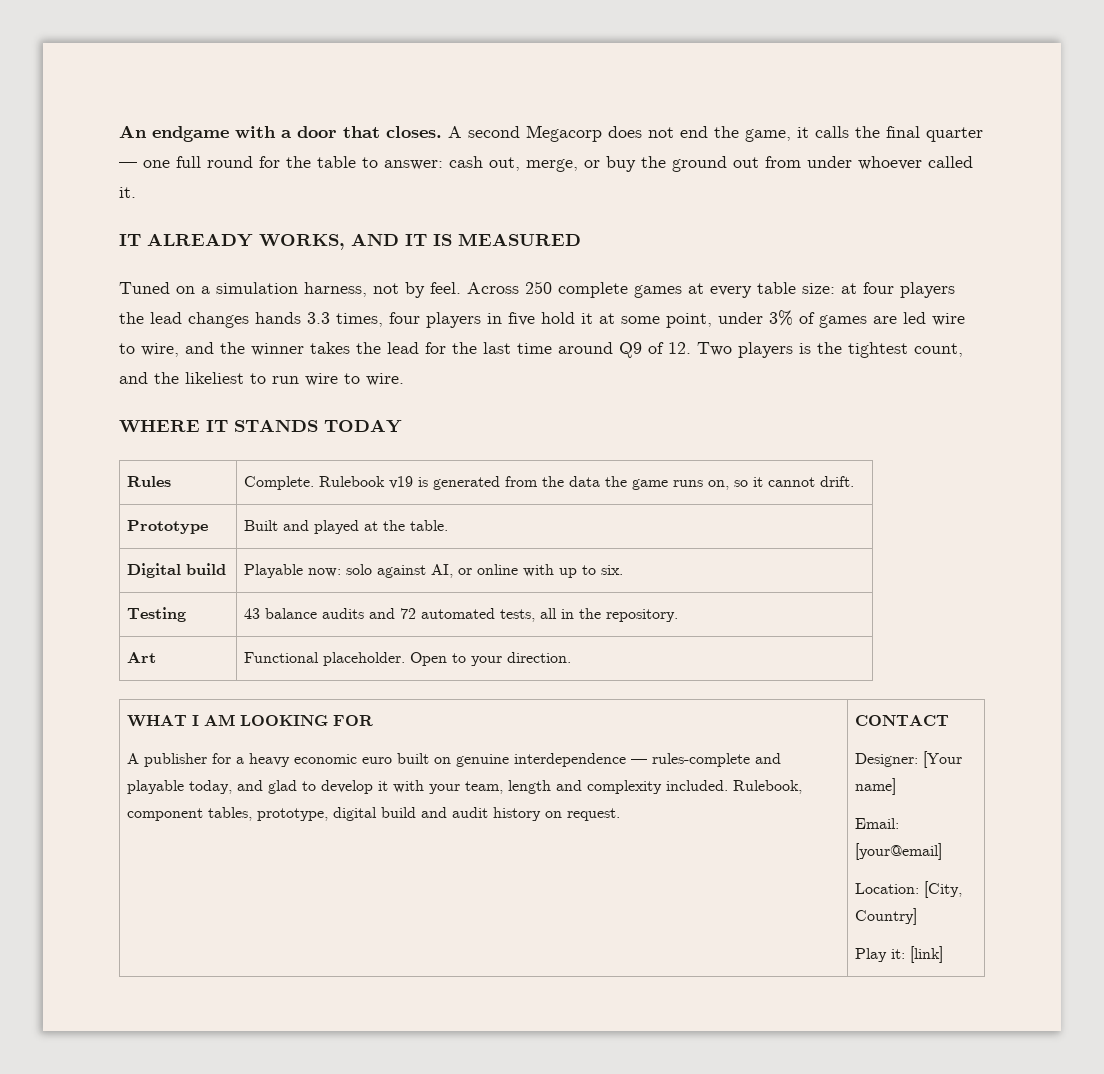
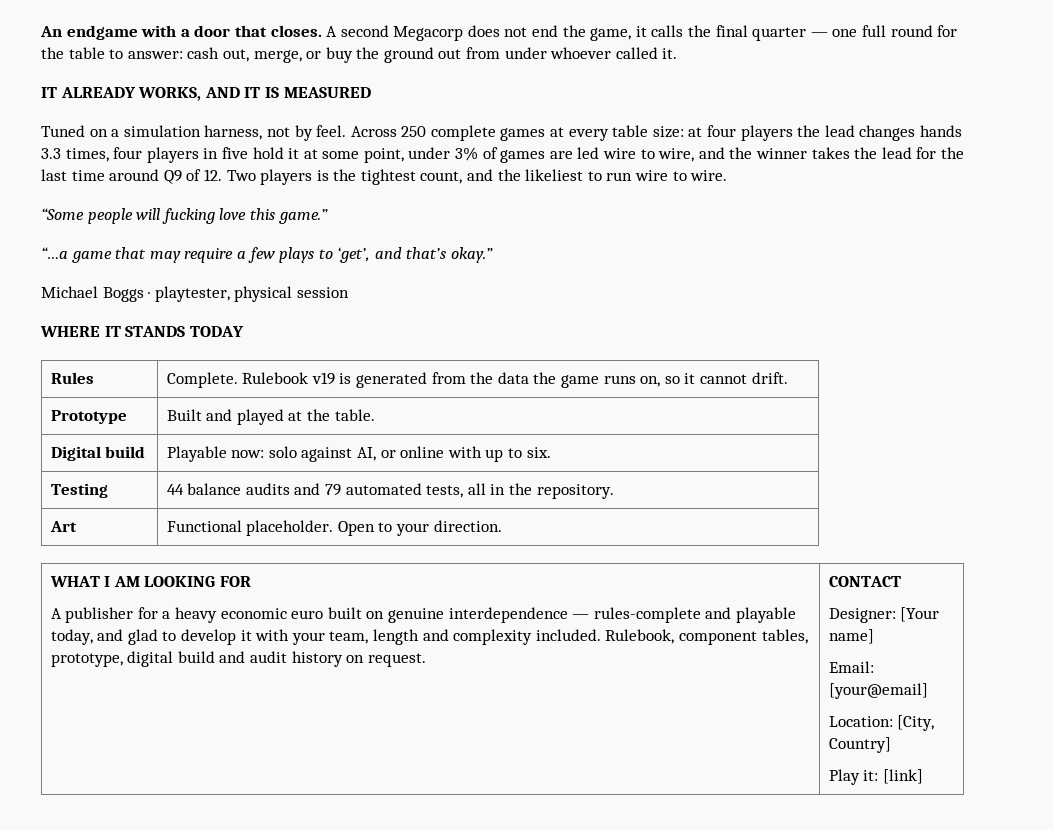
(404, 379) none -> [41,208,328,224] [41,247,494,263] [41,286,349,302] // “Some people will fucking love this game.” // “…a game that may require a few plays to ‘get’, and that’s okay.” // Michael Boggs · playtester, physical session
[244,608,261,619] 43 -> [166,484,184,495] 44
[400,608,417,619] 72 -> [325,484,342,496] 79

